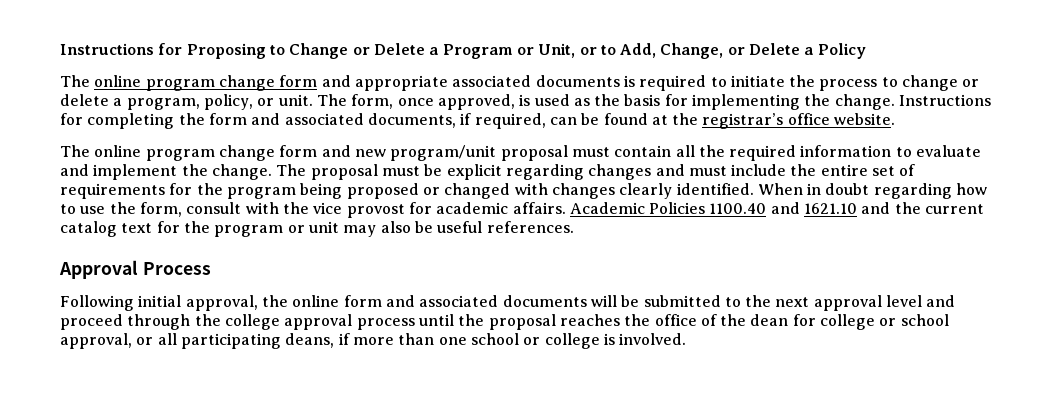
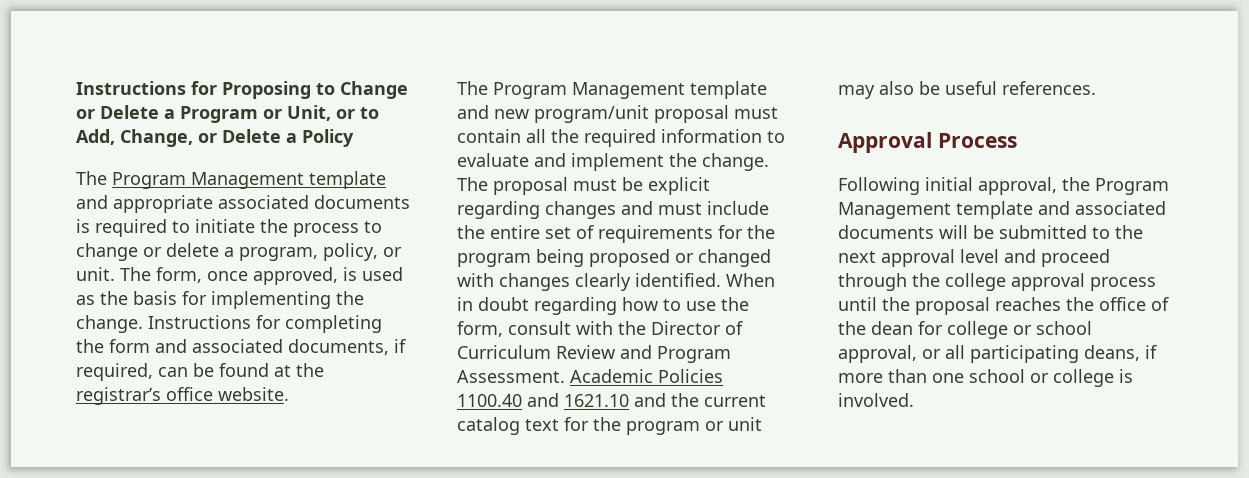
[94,75,318,91] online program change form -> [112,171,386,189] Program Management template
[94,145,318,161] online program change form -> [493,81,767,99] Program Management template
[313,202,566,218] vice provost for academic affairs. -> [651,321,743,335] [457,345,731,363] [457,370,565,383] Director of Curriculum Review and Program Assessment.
[292,295,382,307] online form -> [1095,178,1169,195] [838,201,1033,219] Program Management template

